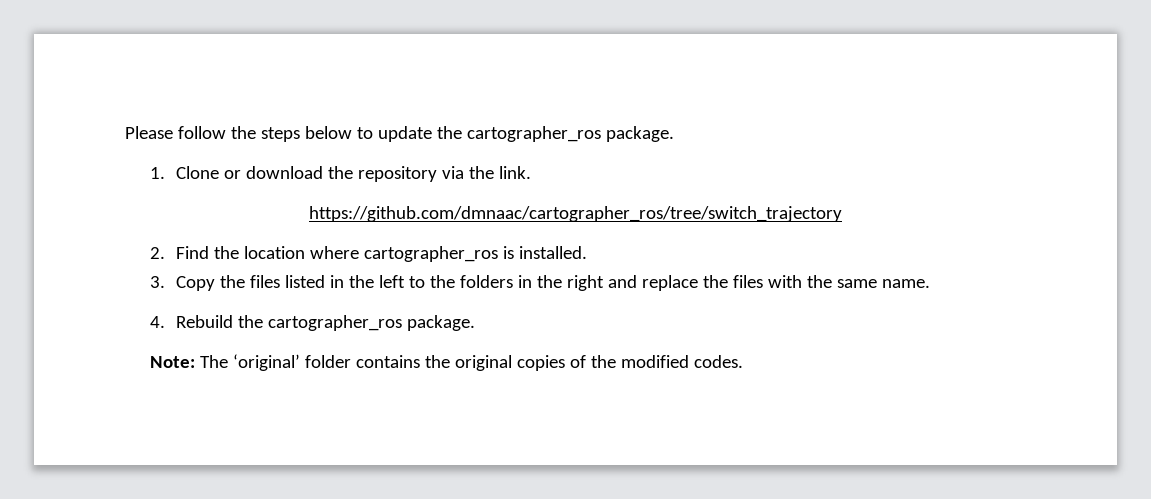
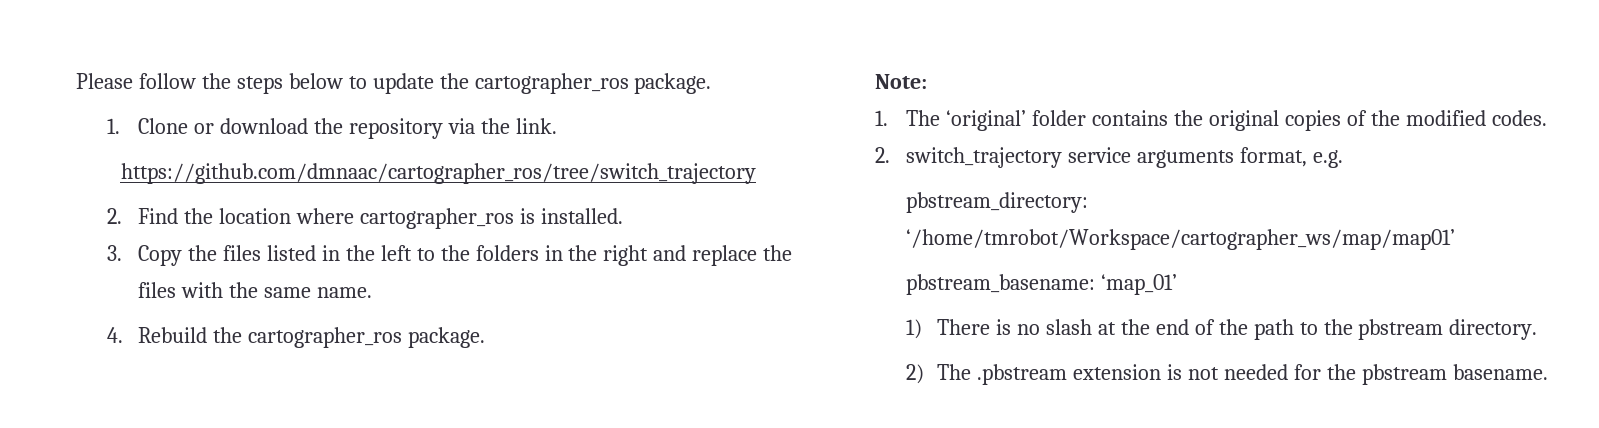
(196, 362) none -> [875,110,889,126] // 1.
(744, 361) none -> [875,147,1343,168] [906,192,1089,213] [906,229,1456,250] [906,274,1178,295] [906,319,1538,340] [906,364,1548,385] // 2. switch_trajectory service arguments format, e.g. // pbstream_directory: ‘/home/tmrobot/Workspace/cartographer_ws/map/map01’ // pbstream_basename: ‘map_01’ // 1) There is no slash at the end of the path to the pbstream directory. // 2) The .pbstream extension is not needed for the pbstream basename.

